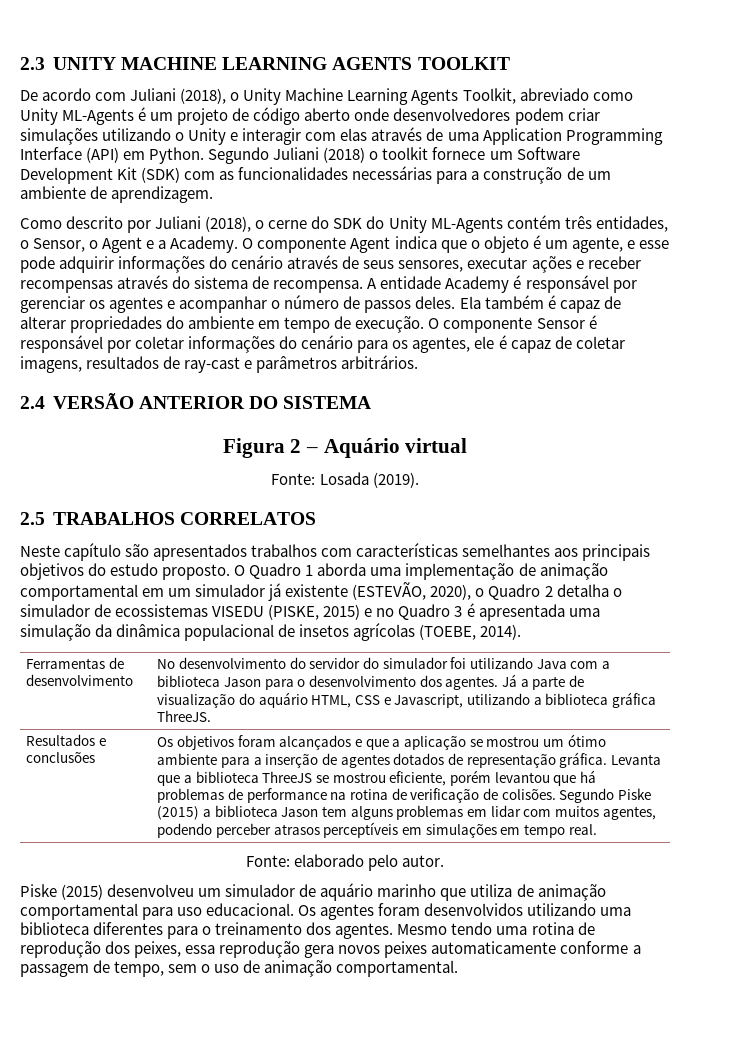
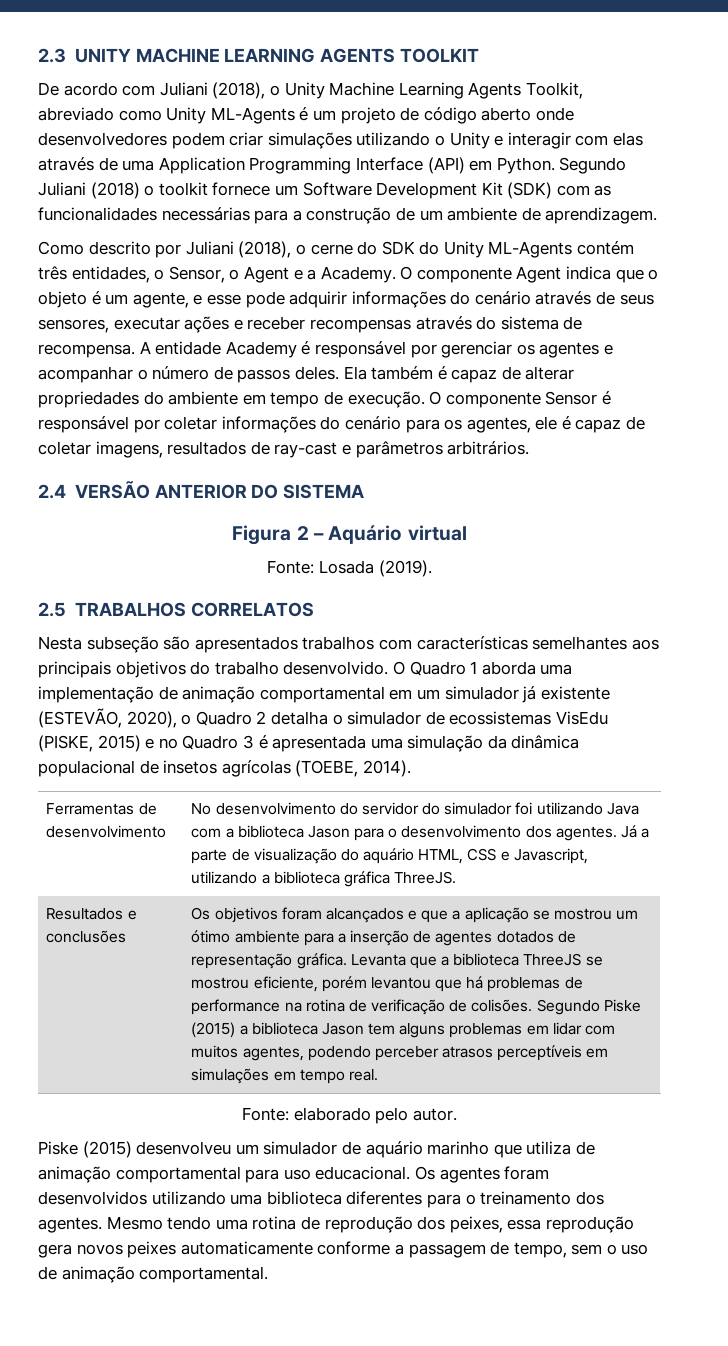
[20,543,122,561] Neste capítulo -> [38,636,159,653] Nesta subseção
[110,563,231,580] estudo proposto. -> [214,661,389,675] trabalho desenvolvido.
[212,606,265,617] VISEDU -> [555,711,608,725] VisEdu

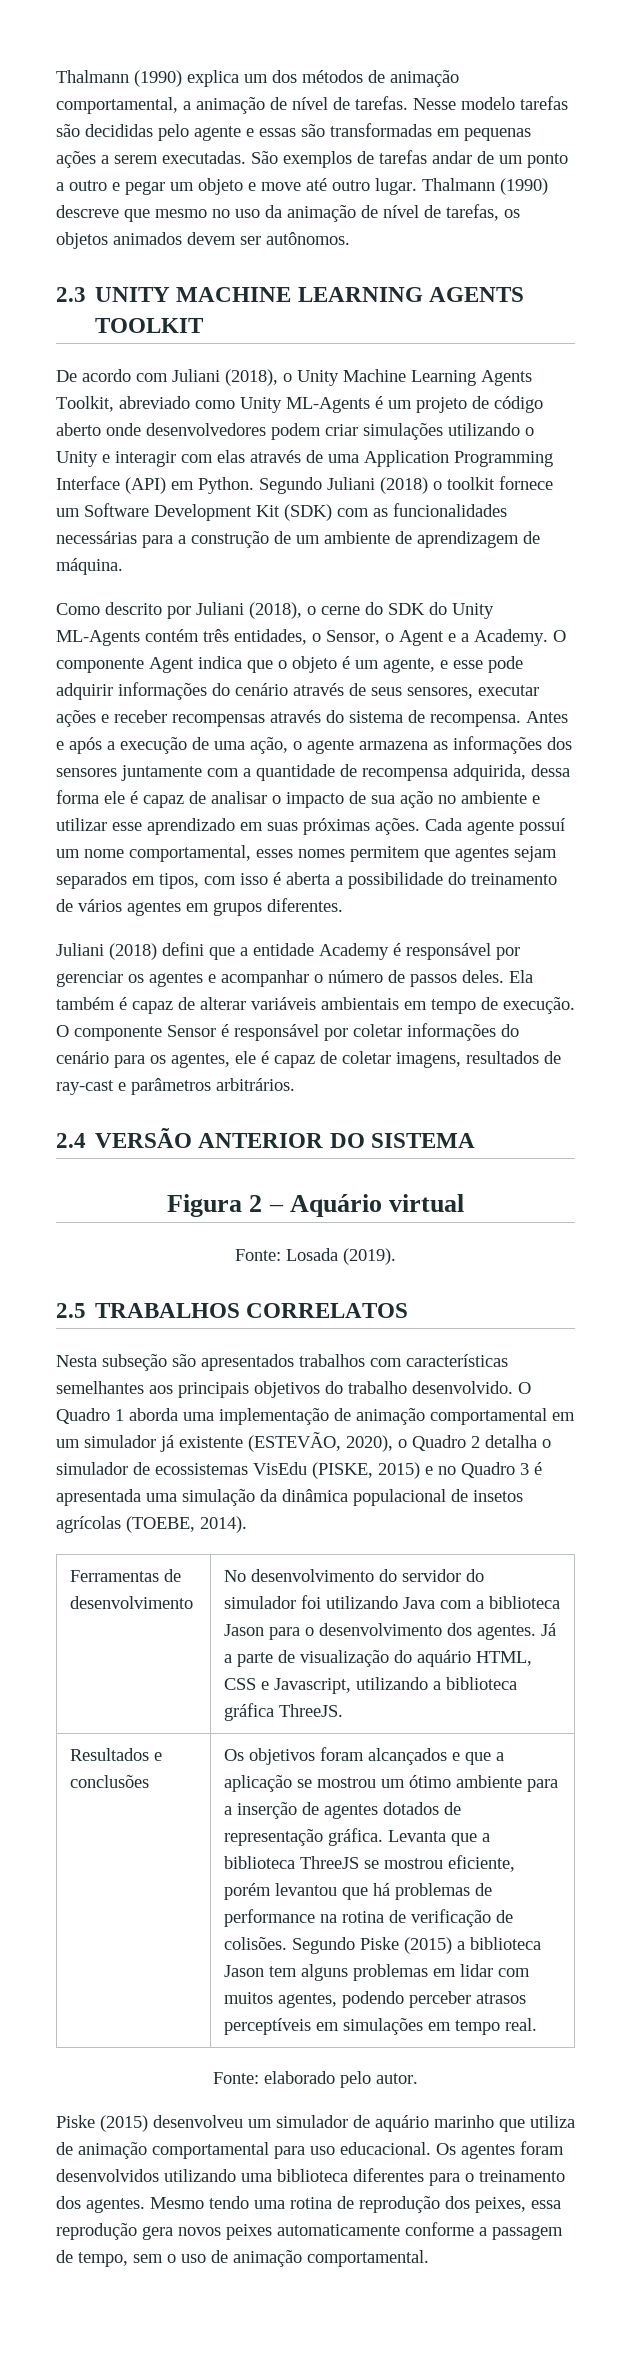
(38, 55) none -> [56,70,459,87] [56,96,568,114] [56,123,531,141] [56,150,568,168] [56,178,548,195] [56,204,520,222] [56,232,350,249] Thalmann (1990) explica um dos métodos de animação comportamental, a animação de nível de tarefas. Nesse modelo tarefas são decididas pelo agente e essas são transformadas em pequenas ações a serem executadas. São exemplos de tarefas andar de um ponto a outro e pegar um objeto e move até outro lugar. Thalmann (1990) descreve que mesmo no uso da animação de nível de tarefas, os objetos animados devem ser autônomos. //
[545,207,658,224] aprendizagem. -> [417,531,540,548] [56,558,123,575] aprendizagem de máquina.
[139,341,151,354] A -> [526,711,568,723] [56,736,572,754] [56,764,570,781] [56,790,540,808] [56,818,565,835] [56,845,557,862] [56,872,557,889] [56,898,343,916] [56,942,248,960] Antes e após a execução de uma ação, o agente armazena as informações dos sensores juntamente com a quantidade de recompensa adquirida, dessa forma ele é capaz de analisar o impacto de sua ação no ambiente e utilizar esse aprendizado em suas próximas ações. Cada agente possuí um nome comportamental, esses nomes permitem que agentes sejam separados em tipos, com isso é aberta a possibilidade do treinamento de vários agentes em grupos diferentes. // Juliani (2018) defini que a
[38,391,239,408] propriedades do ambiente -> [251,997,399,1010] variáveis ambientais

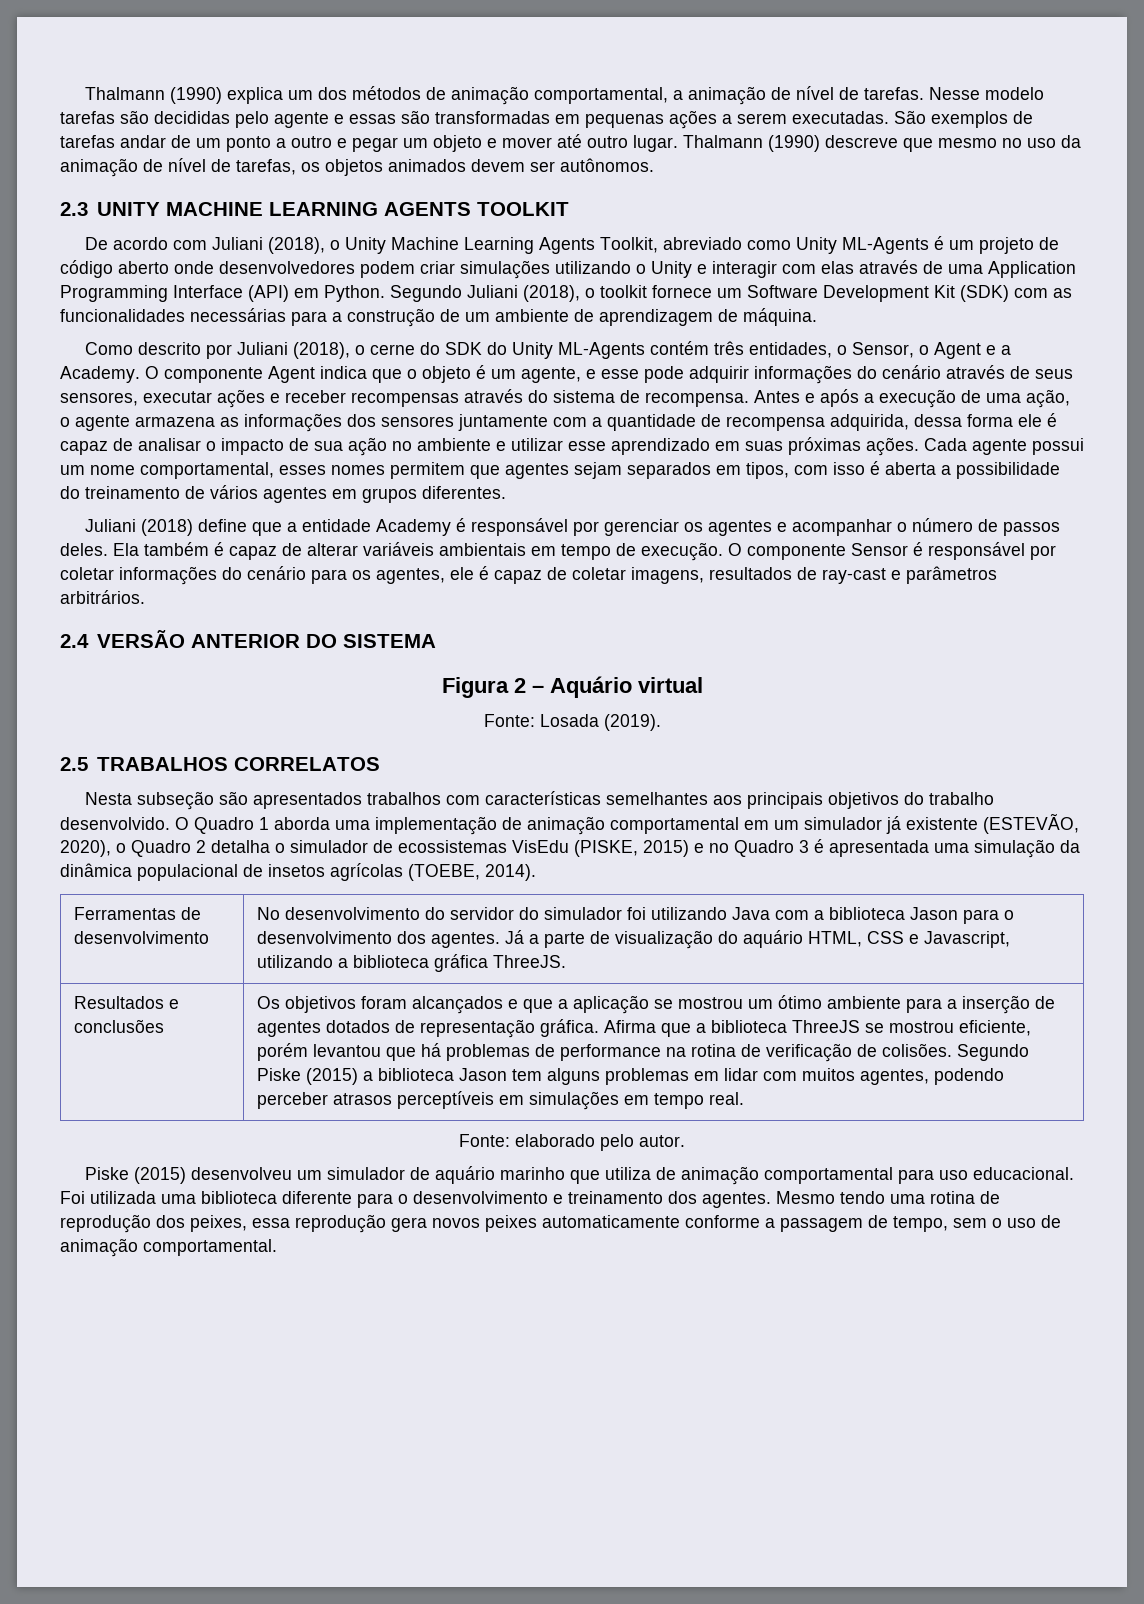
[261,182,301,191] move -> [502,137,552,148] mover
[380,477,428,494] (2018) -> [523,285,580,302] (2018),
[519,818,565,835] possuí -> [1032,438,1084,455] possui
[162,942,204,956] defini -> [198,519,248,532] define
[388,1830,447,1842] Levanta -> [603,1020,656,1033] Afirma
[436,2141,564,2159] [56,2169,236,2182] Os agentes foram desenvolvidos utilizando -> [60,1191,156,1204] Foi utilizada
[353,2168,474,2186] diferentes para o -> [282,1191,563,1208] diferente para o desenvolvimento e

